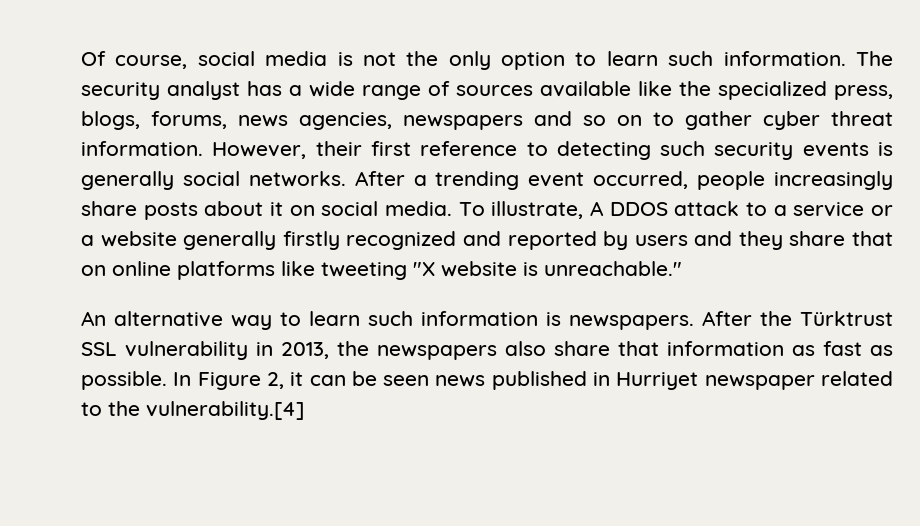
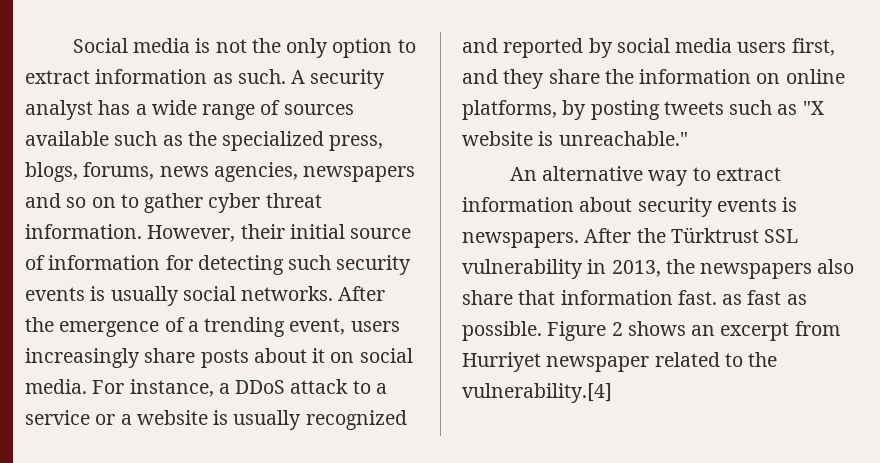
[81,51,255,69] Of course, social -> [72,38,128,53] Social
[606,51,893,66] learn such information. The -> [25,69,306,84] extract information as such. A
[638,81,672,96] like -> [114,131,183,146] such as
[370,141,548,156] first reference to -> [289,224,412,239] [25,255,193,270] initial source of information for
[81,171,174,190] generally -> [110,286,179,306] usually
[413,171,766,190] a trending event occurred, people -> [25,317,400,337] the emergence of a trending event, users
[458,201,668,219] To illustrate, A DDOS -> [92,379,286,397] For instance, a DDoS
[183,231,340,250] generally firstly -> [213,410,302,430] is usually
[634,231,894,250] [81,261,407,280] users and they share that on online platforms like tweeting -> [616,38,835,56] [462,69,845,89] [462,100,798,120] social media users first, and they share the information on online platforms, by posting tweets such as
[309,311,538,326] learn such information -> [715,167,781,181] [462,197,777,217] extract information about security events
(784, 348) none -> [677,290,717,305] fast.
[173,371,611,390] In Figure 2, it can be seen news published in -> [547,321,840,341] Figure 2 shows an excerpt from

